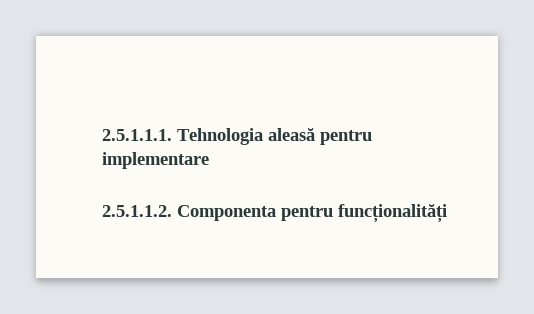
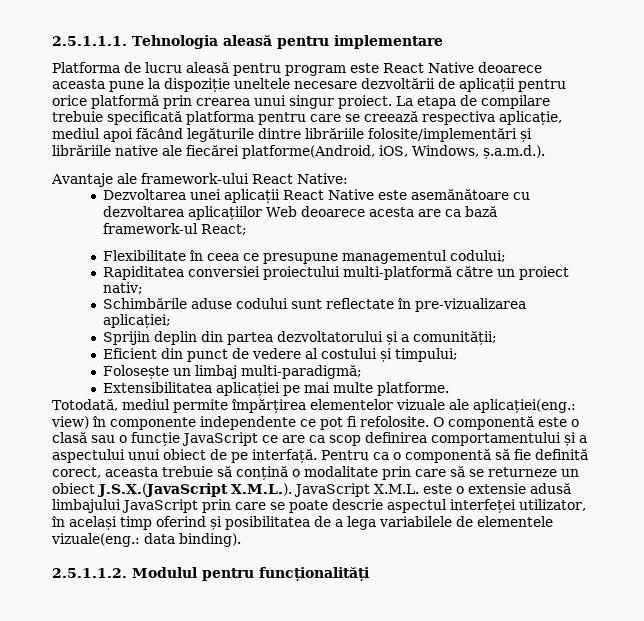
(209, 160) none -> [52,62,542,76] [52,78,566,93] [52,95,550,109] [52,111,562,126] [52,128,532,143] [52,145,545,160] [51,173,348,187] [103,189,531,204] [103,206,498,221] [103,223,248,235] [103,250,507,264] [103,266,570,280] [103,282,144,294] [103,298,527,312] [103,314,172,329] [103,331,498,346] [103,348,459,363] [103,365,363,380] [103,382,450,397] [52,399,576,414] [51,416,579,430] [52,432,587,447] [52,449,588,464] [52,466,579,481] [52,483,571,497] [52,499,586,514] [52,516,553,531] [51,533,241,547] // Platforma de lucru aleasă pentru program este React Native deoarece aceasta pune la dispoziție uneltele necesare dezvoltării de aplicații pentru orice platformă prin crearea unui singur proiect. La etapa de compilare trebuie specificată platforma pentru care se creează respectiva aplicație, mediul apoi făcând legăturile dintre librăriile folosite/implementări și librăriile native ale fiecărei platforme(Android, iOS, Windows, ș.a.m.d.). // Avantaje ale framework-ului React Native: // Dezvoltarea unei aplicații React Native este asemănătoare cu dezvoltarea aplicațiilor Web deoarece acesta are ca bază framework-ul React; // Flexibilitate în ceea ce presupune managementul codului; // Rapiditatea conversiei proiectului multi-platformă către un proiect nativ; // Schimbările aduse codului sunt reflectate în pre-vizualizarea aplicației; // Sprijin deplin din partea dezvoltatorului și a comunității; // Eficient din punct de vedere al costului și timpului; // Folosește un limbaj multi-paradigmă; // Extensibilitatea aplicației pe mai multe platforme. // Totodată, mediul permite împărțirea elementelor vizuale ale aplicației(eng.: view) în componente independente ce pot fi refolosite. O componentă este o clasă sau o funcție JavaScript ce are ca scop definirea comportamentului și a aspectului unui obiect de pe interfață. Pentru ca o componentă să fie definită corect, aceasta trebuie să conțină o modalitate prin care să se returneze un obiect J.S.X.(JavaScript X.M.L.). JavaScript X.M.L. este o extensie adusă limbajului JavaScript prin care se poate descrie aspectul interfeței utilizator, în același timp oferind și posibilitatea de a lega variabilele de elementele vizuale(eng.: data binding).
[177,205,276,221] Componenta -> [132,567,197,578] Modulul

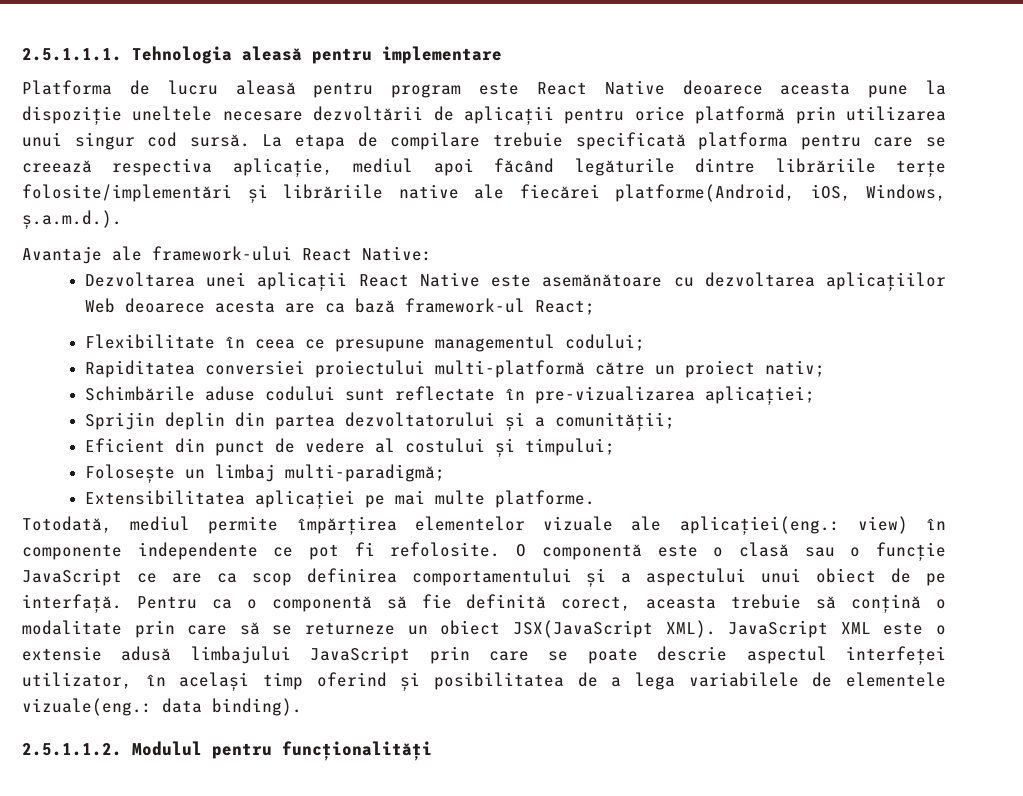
[196,98,250,106] crearea -> [845,106,946,121] utilizarea
[338,95,392,109] proiect. -> [147,132,250,147] cod sursă.
(364, 133) none -> [896,160,947,178] terțe
[97,483,419,497] J.S.X.(JavaScript X.M.L.). JavaScript X.M.L. -> [512,620,871,638] JSX(JavaScript XML). JavaScript XML

